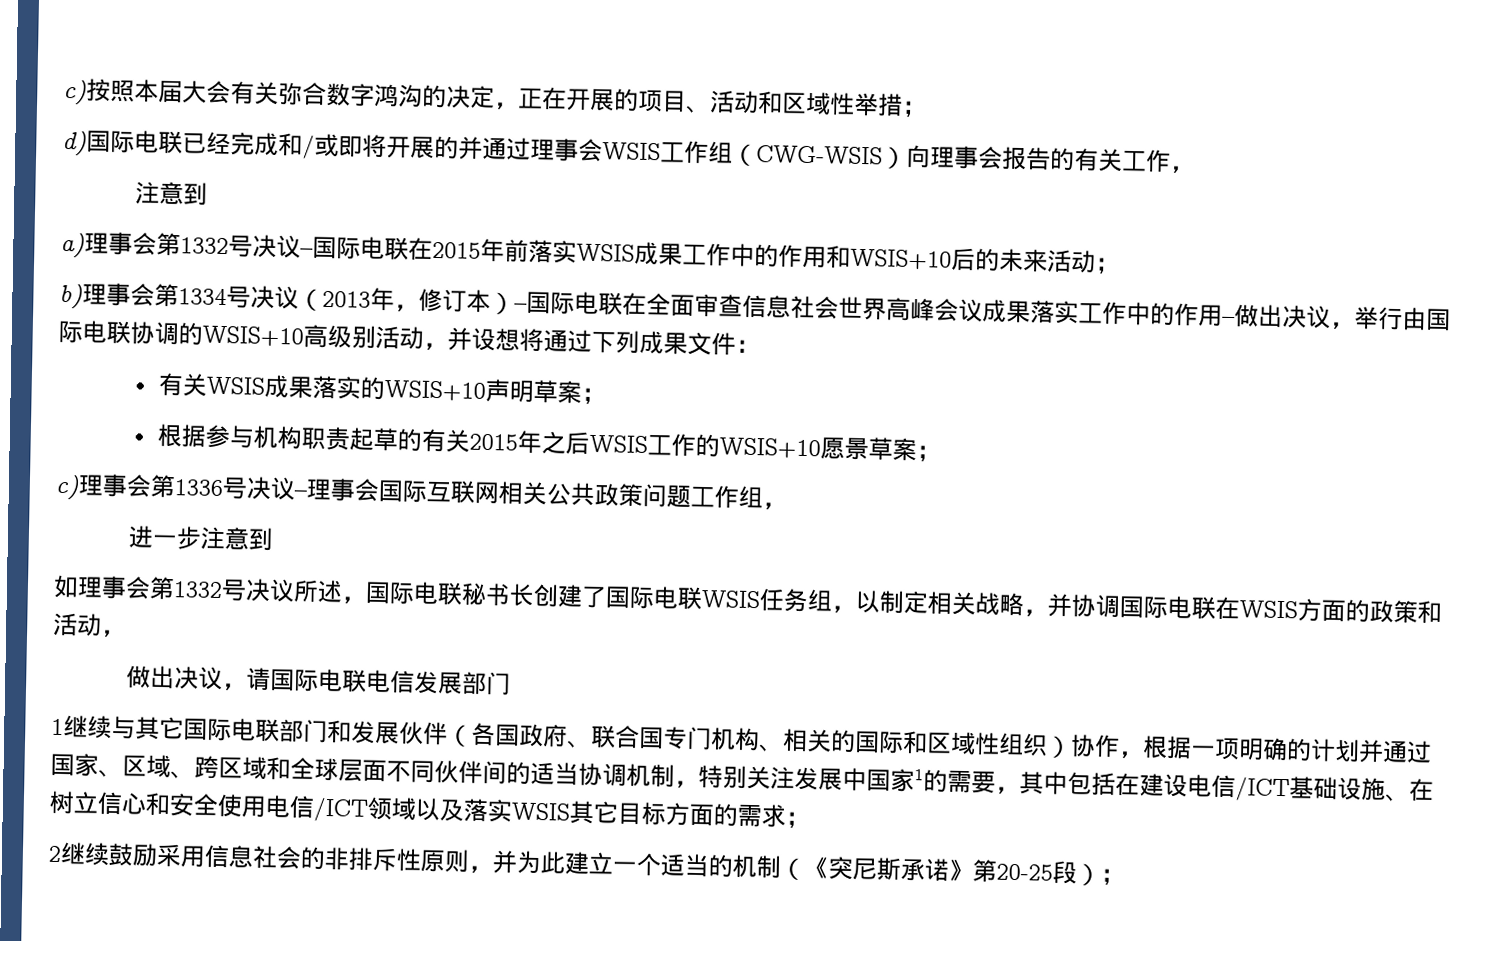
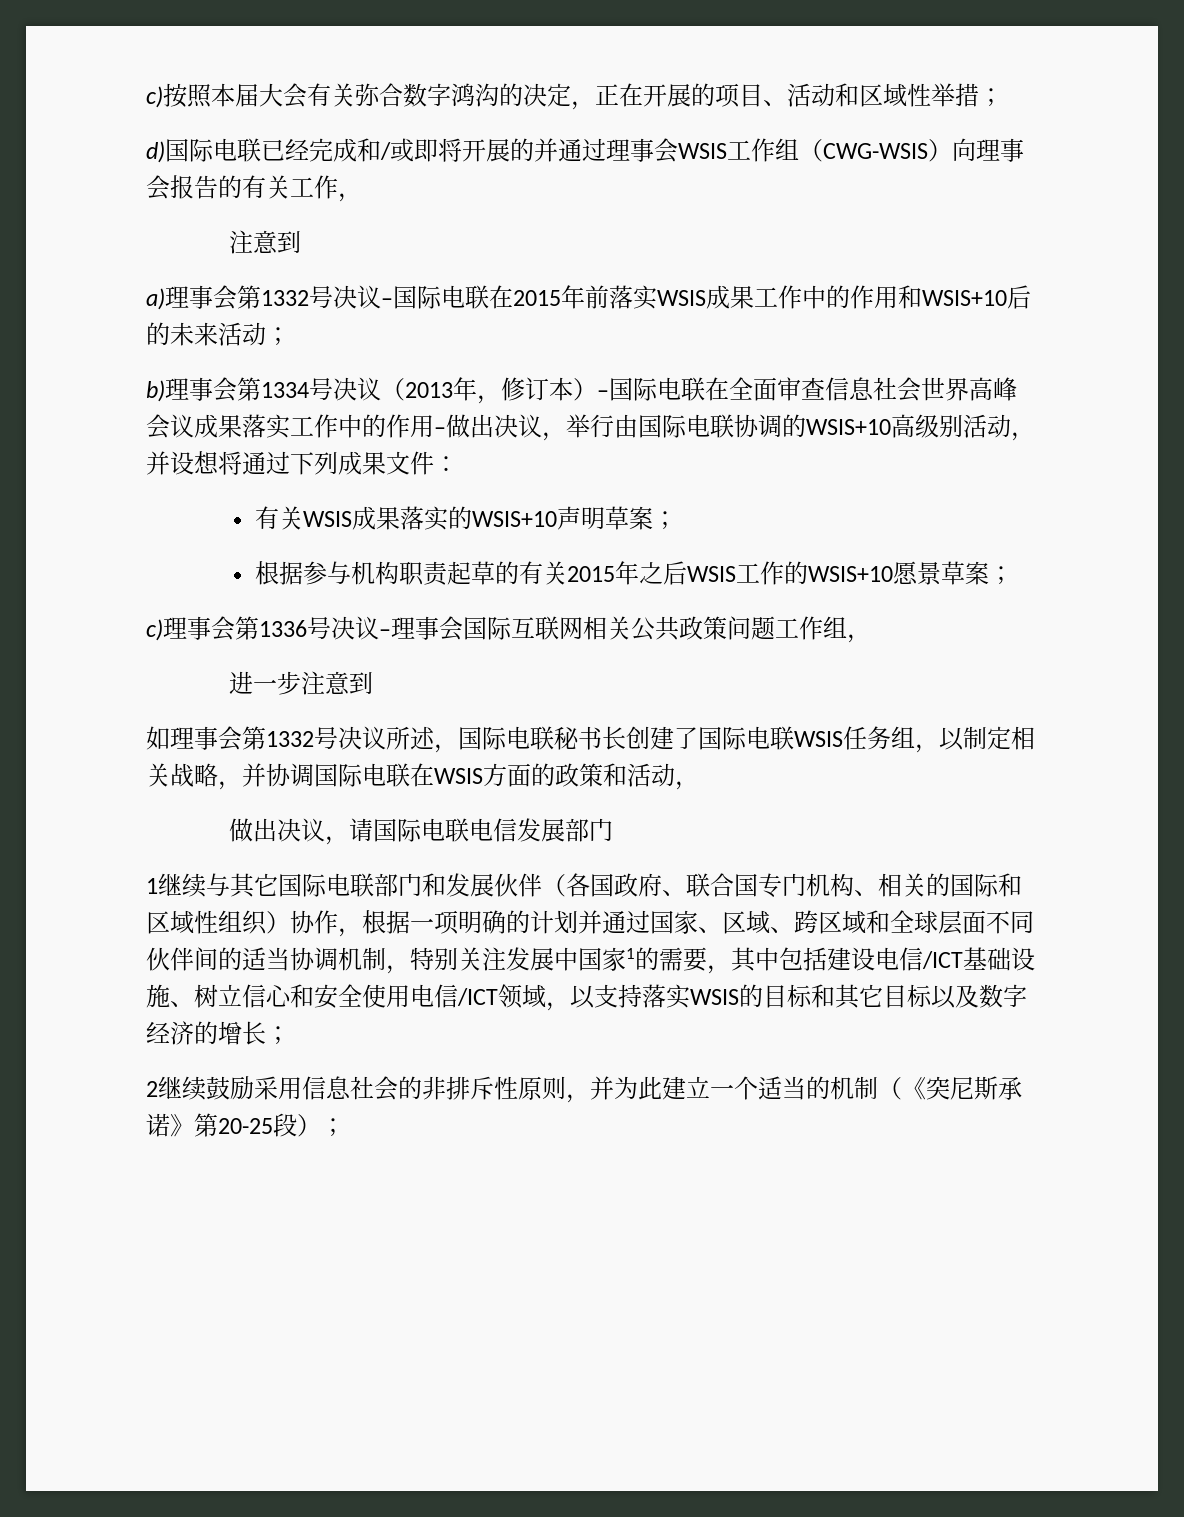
[1115,772,1140,797] 在 -> (827, 959) none
[1409,778,1434,802] 在 -> (194, 1004) none
[415,797,786,828] 以及落实WSIS其它目标方面的需求 -> [546,984,1027,1011] [146,1021,266,1045] ，以支持落实WSIS的目标和其它目标以及数字经济的增长

